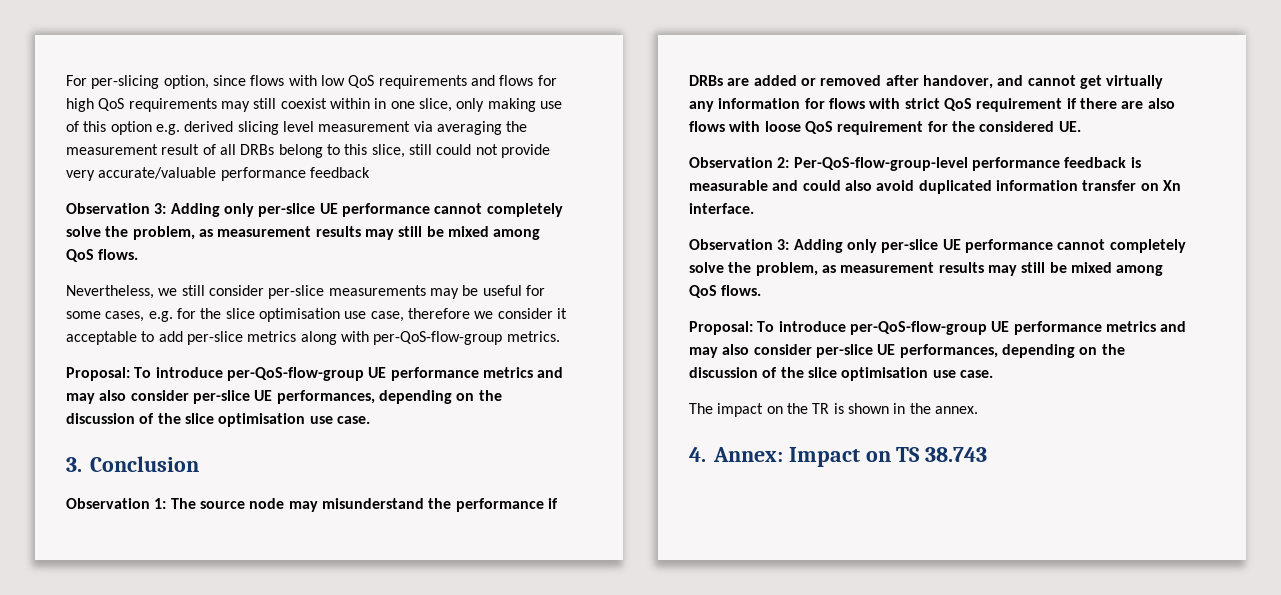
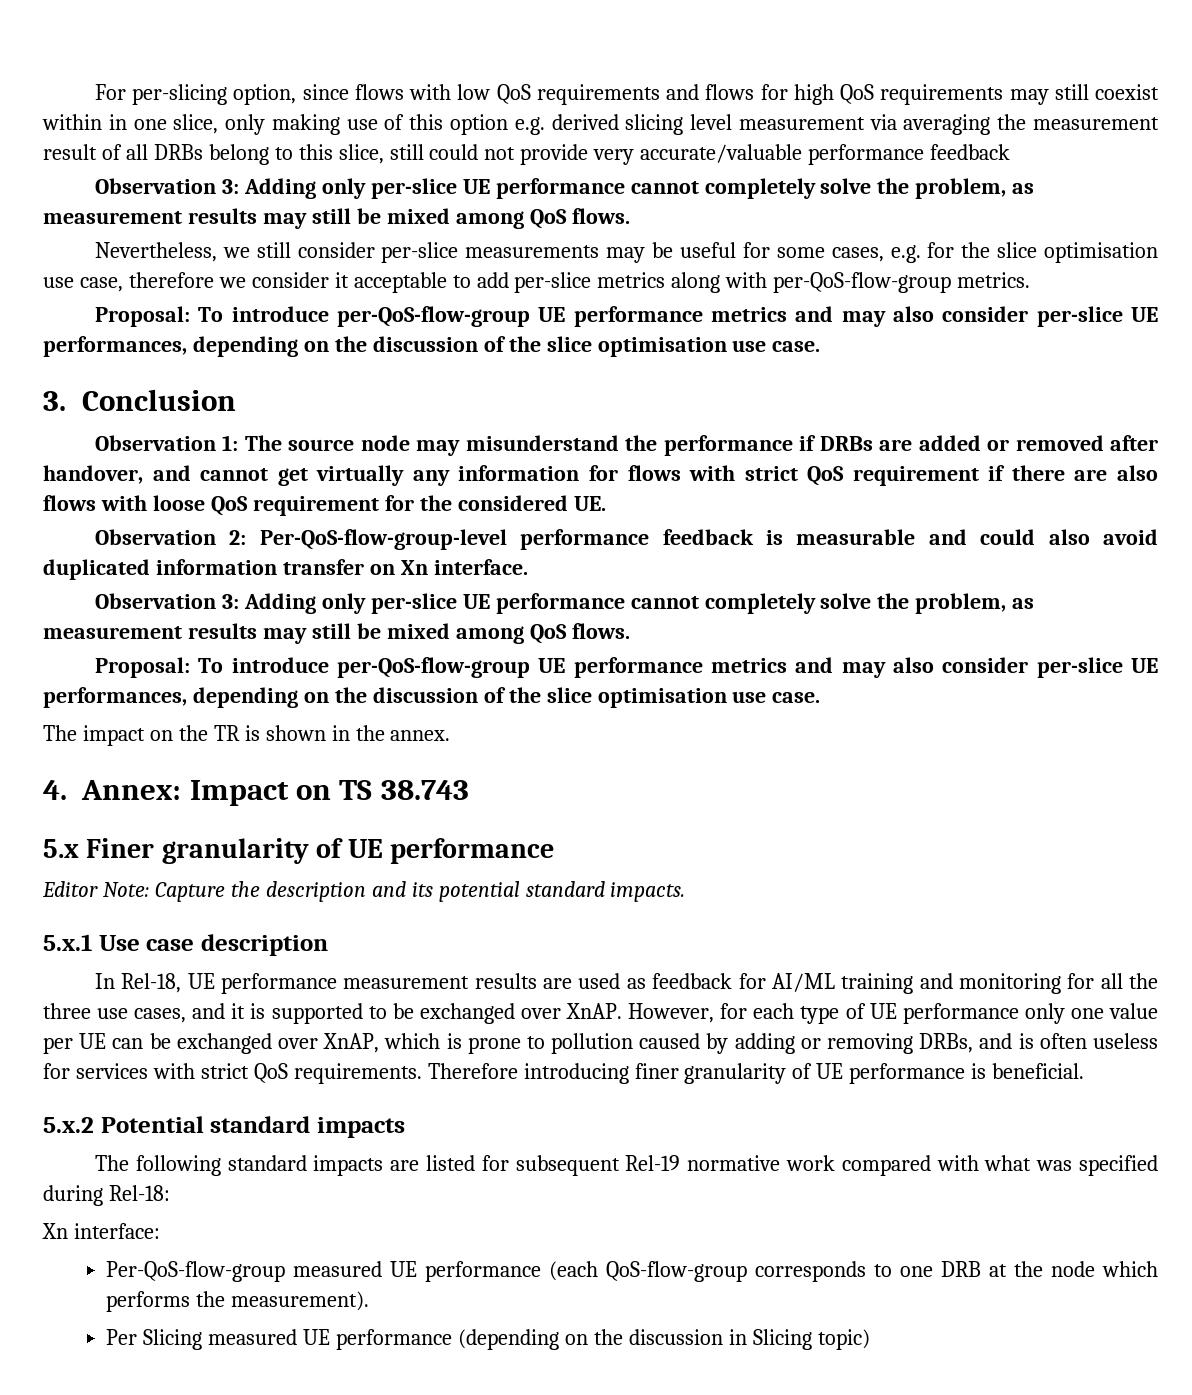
(988, 454) none -> [43,838,555,864] [42,881,686,902] [43,934,328,956] [94,973,1158,994] [43,1003,1158,1024] [43,1033,1158,1054] [43,1063,1085,1084] [43,1116,405,1138] [94,1155,1158,1176] [43,1185,170,1206] [42,1223,160,1239] [106,1261,1159,1282] [106,1291,370,1312] [106,1329,870,1350] // 5.x Finer granularity of UE performance // Editor Note: Capture the description and its potential standard impacts. // 5.x.1 Use case description // In Rel-18, UE performance measurement results are used as feedback for AI/ML training and monitoring for all the three use cases, and it is supported to be exchanged over XnAP. However, for each type of UE performance only one value per UE can be exchanged over XnAP, which is prone to pollution caused by adding or removing DRBs, and is often useless for services with strict QoS requirements. Therefore introducing finer granularity of UE performance is beneficial. // 5.x.2 Potential standard impacts // The following standard impacts are listed for subsequent Rel-19 normative work compared with what was specified during Rel-18: // Xn interface: // Per-QoS-flow-group measured UE performance (each QoS-flow-group corresponds to one DRB at the node which performs the measurement). // Per Slicing measured UE performance (depending on the discussion in Slicing topic)

